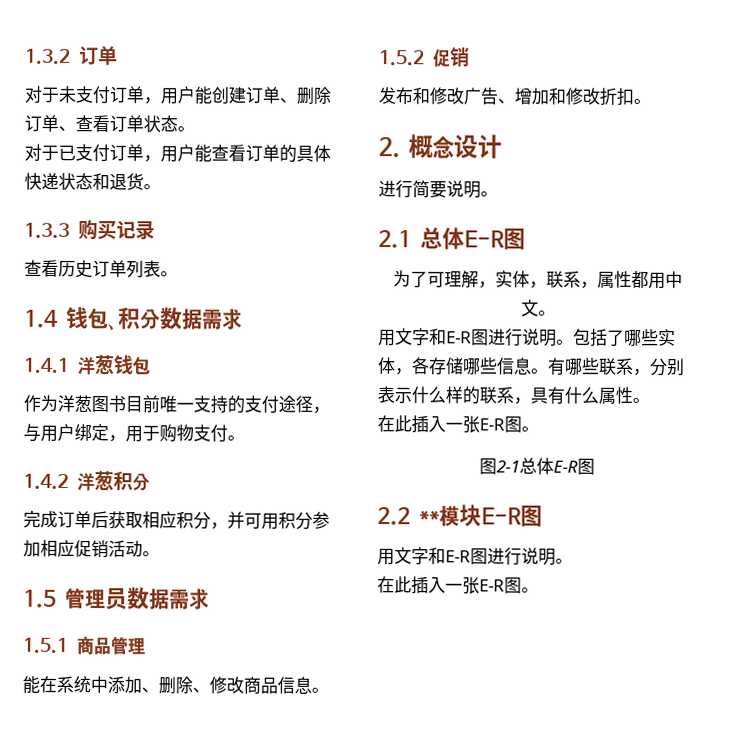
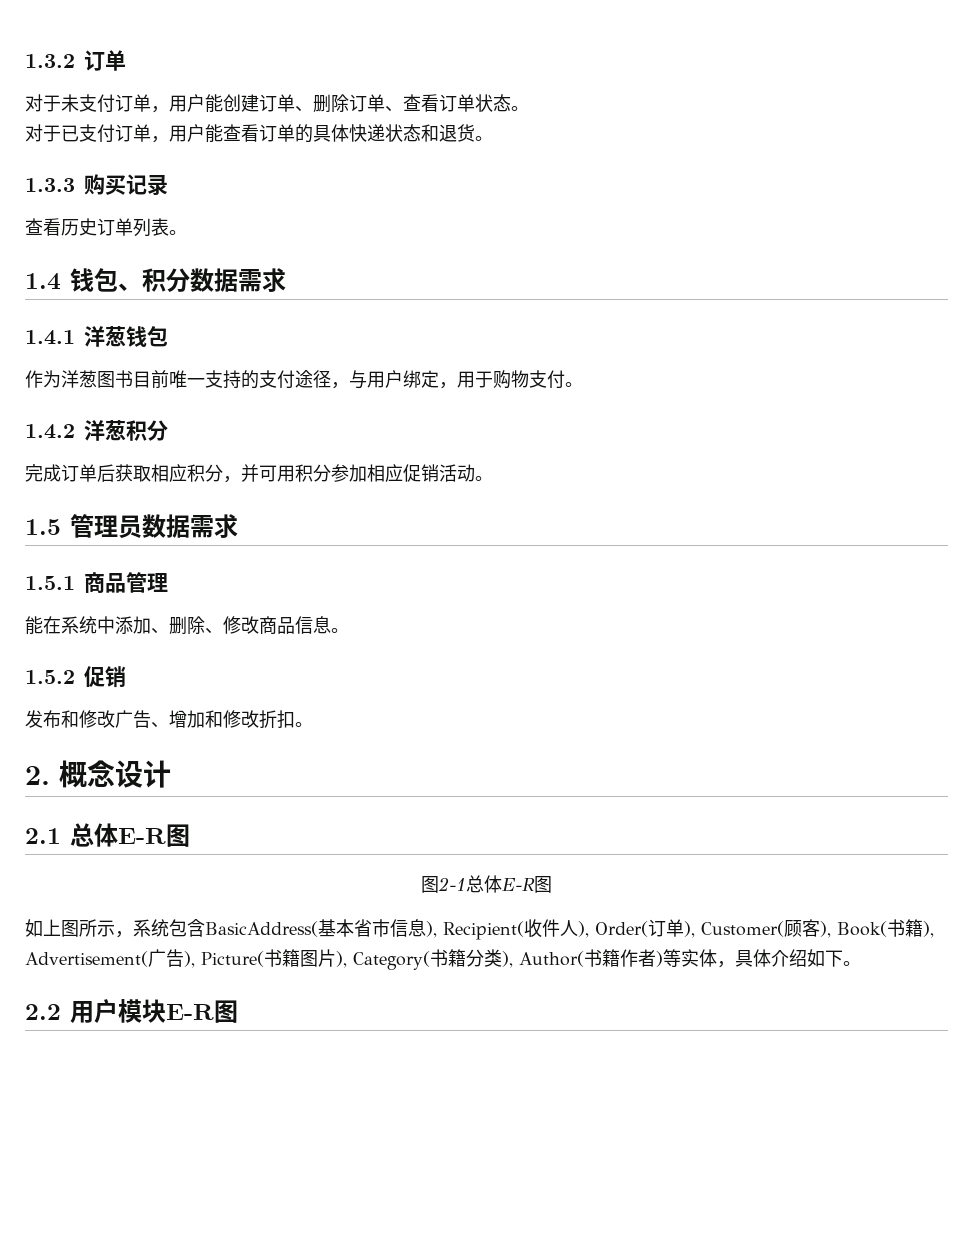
[378,180,498,199] // 进行简要说明。 -> (171, 774) none
[393,270,683,290] [520,299,556,317] [378,328,676,347] [377,357,685,377] [377,386,650,405] [377,415,539,434] [479,457,595,475] 为了可理解，实体，联系，属性都用中文。 // 用文字和E-R图进行说明。包括了哪些实体，各存储哪些信息。有哪些联系，分别表示什么样的联系，具有什么属性。 // 在此插入一张E-R图。 // 图2-1总体E-R图 -> [421,875,552,893] [25,919,934,940] [25,949,861,970] 图2-1总体E-R图 // 如上图所示，系统包含BasicAddress(基本省市信息), Recipient(收件人), Order(订单), Customer(顾客), Book(书籍), Advertisement(广告), Picture(书籍图片), Category(书籍分类), Author(书籍作者)等实体，具体介绍如下。
[418,510,440,524] ** -> [70,999,118,1023] 用户
[377,547,573,566] [377,576,539,595] // 用文字和E-R图进行说明。 // 在此插入一张E-R图。 -> (238, 1011) none

